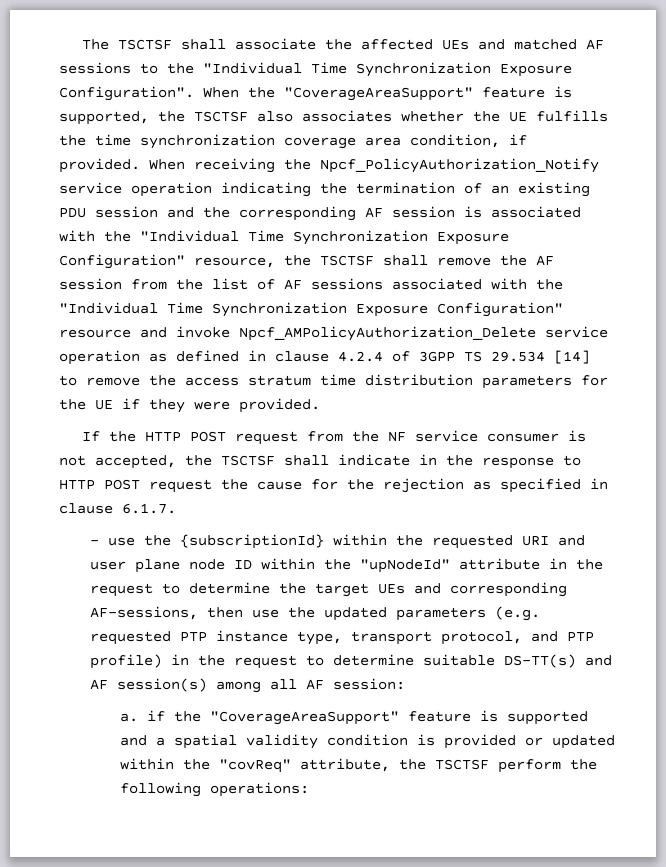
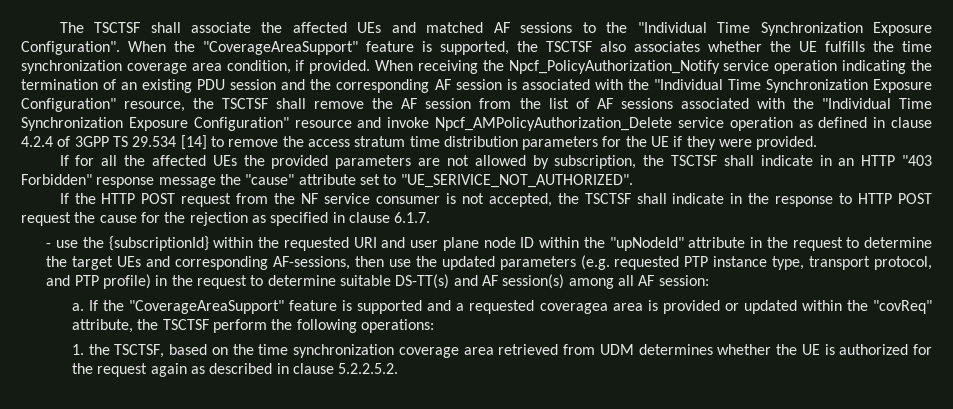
(320, 405) none -> [59,155,933,169] [21,174,633,188] // If for all the affected UEs the provided parameters are not allowed by subscription, the TSCTSF shall indicate in an HTTP "403 Forbidden" response message the "cause" attribute set to "UE_SERIVICE_NOT_AUTHORIZED".
[147,710,166,722] if -> [88,300,98,311] If
[174,734,409,749] spatial validity condition -> [469,300,643,314] requested coveragea area
(310, 789) none -> [71,344,933,358] [71,363,399,377] // 1. the TSCTSF, based on the time synchronization coverage area retrieved from UDM determines whether the UE is authorized for the request again as described in clause 5.2.2.5.2.

